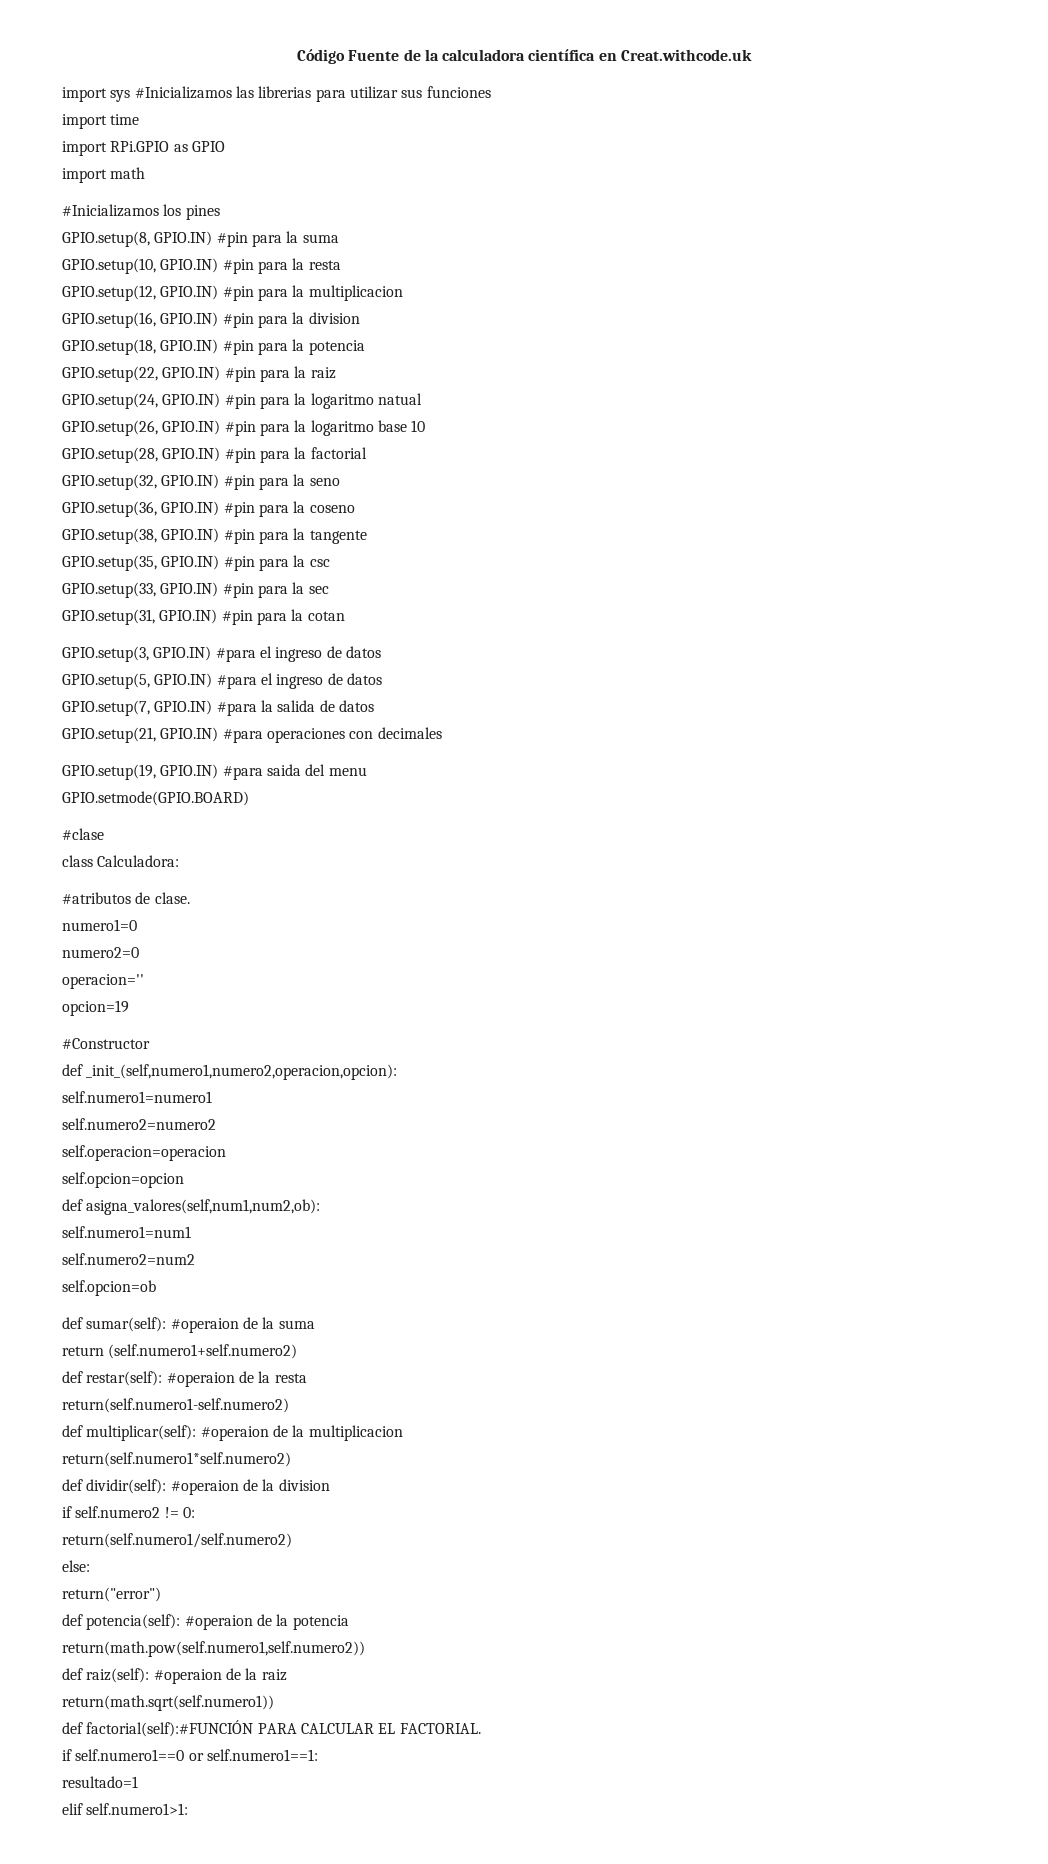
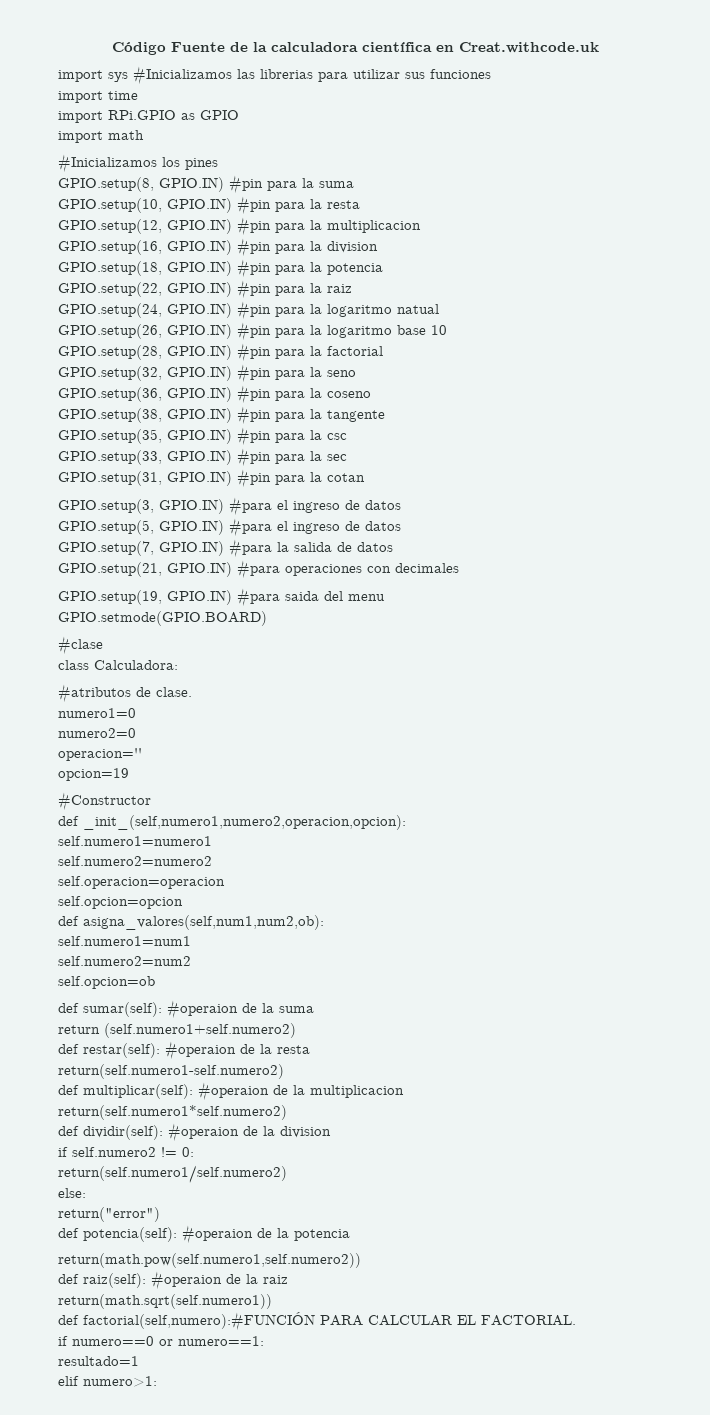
[86,1720,254,1737] factorial(self):#FUNCIÓN -> [83,1312,315,1331] factorial(self,numero):#FUNCIÓN
[75,1749,318,1761] self.numero1==0 or self.numero1==1: -> [72,1336,264,1346] numero==0 or numero==1:
[86,1803,189,1815] self.numero1>1: -> [83,1376,157,1387] numero>1:

